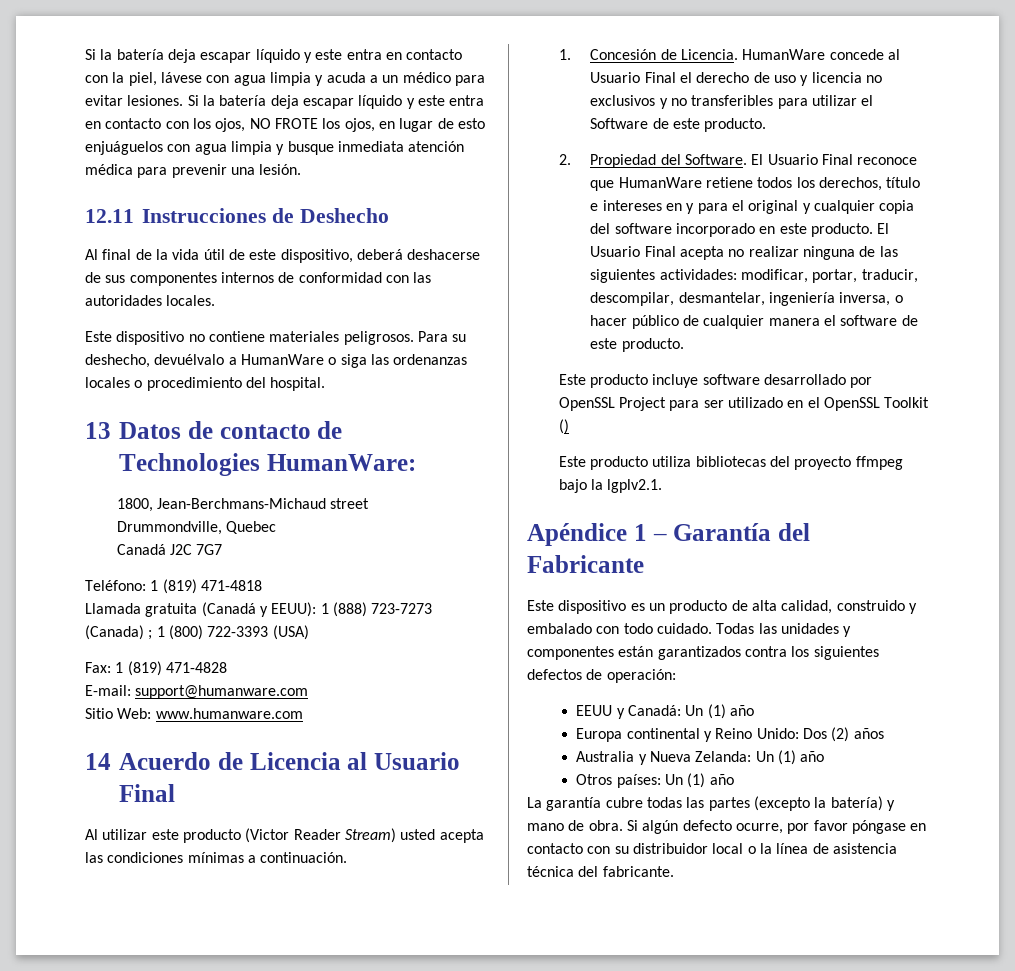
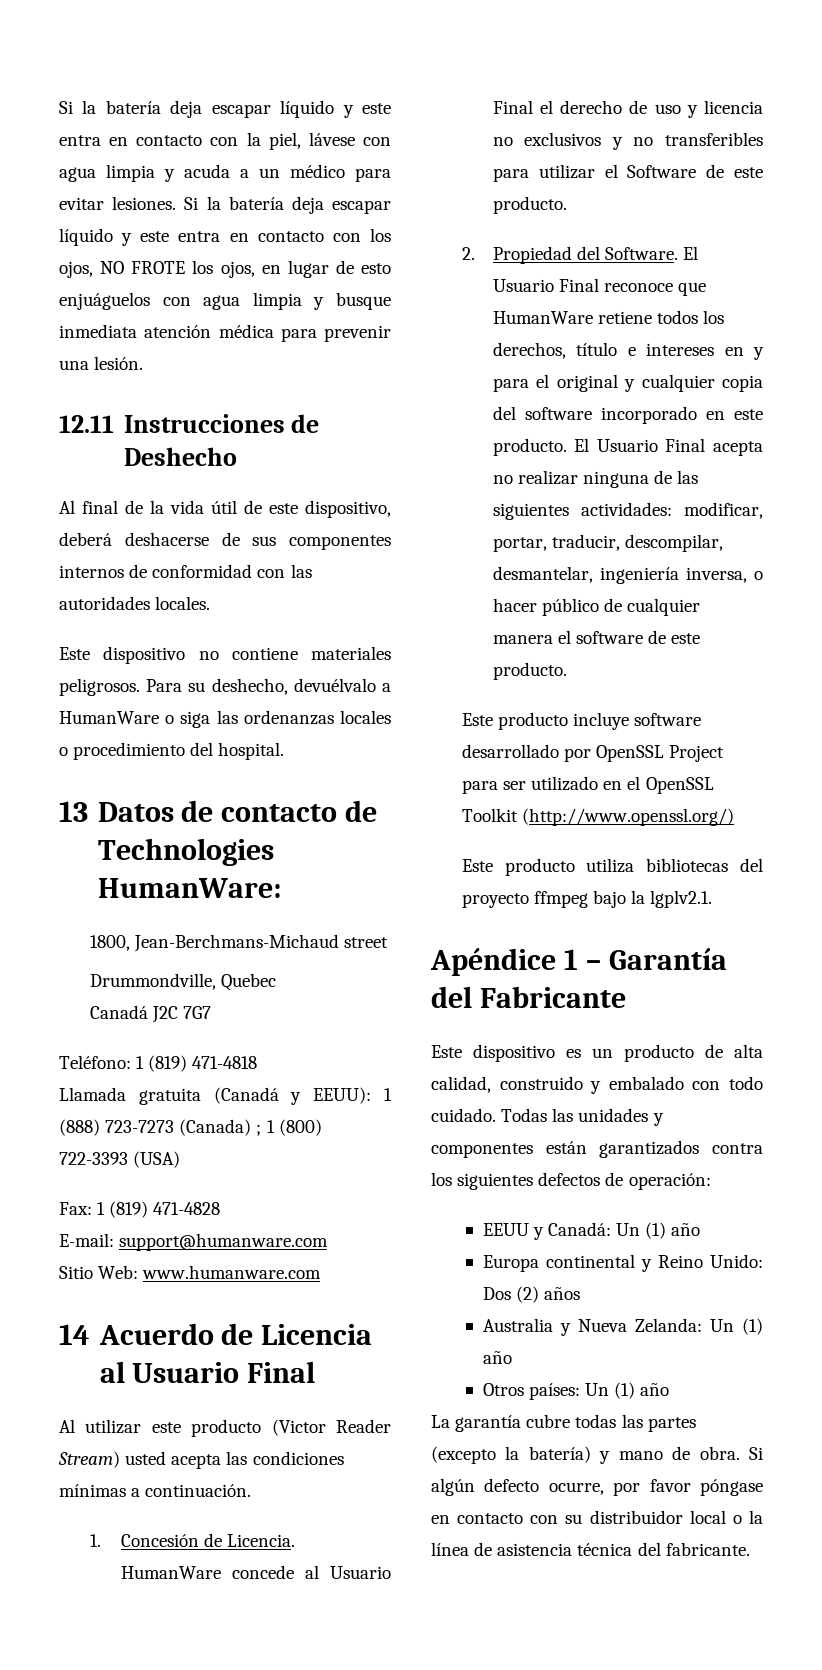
[558,419,569,434] () -> [522,808,735,826] (http://www.openssl.org/)

